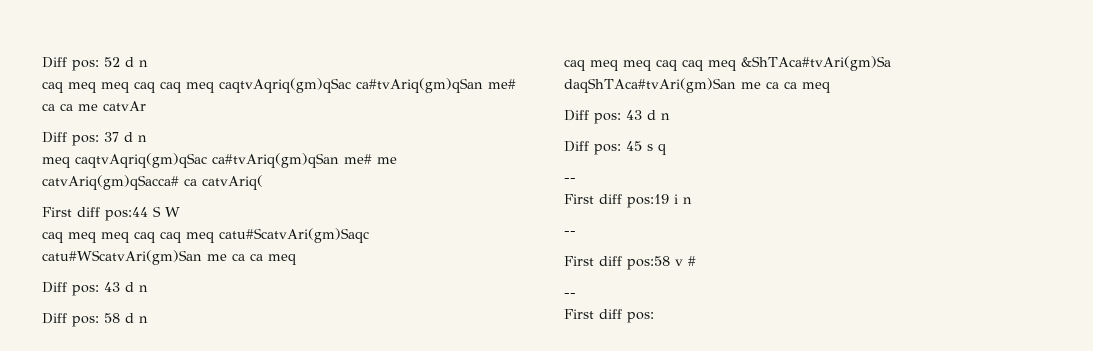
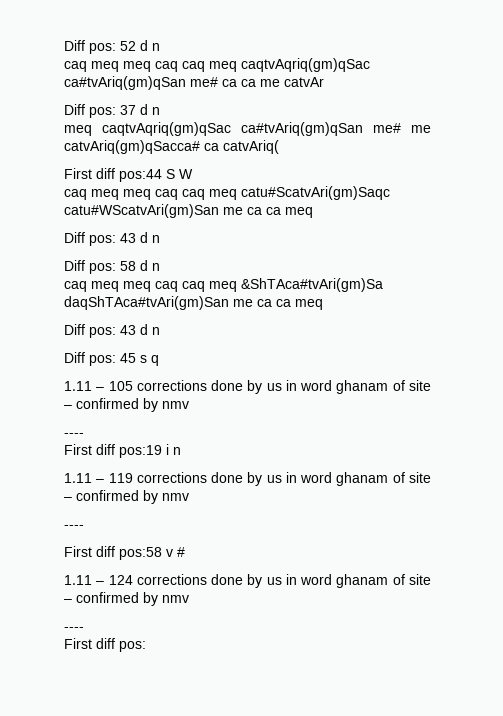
[564,178,576,182] -- -> [64,380,431,394] [64,398,189,412] [64,433,84,437] 1.11 – 105 corrections done by us in word ghanam of site – confirmed by nmv // ----
[564,231,576,235] -- -> [64,472,431,486] [64,490,189,504] [64,525,84,529] 1.11 – 119 corrections done by us in word ghanam of site – confirmed by nmv // ----
[564,293,576,297] -- -> [64,574,431,588] [64,592,189,606] [64,627,84,631] 1.11 – 124 corrections done by us in word ghanam of site – confirmed by nmv // ----

